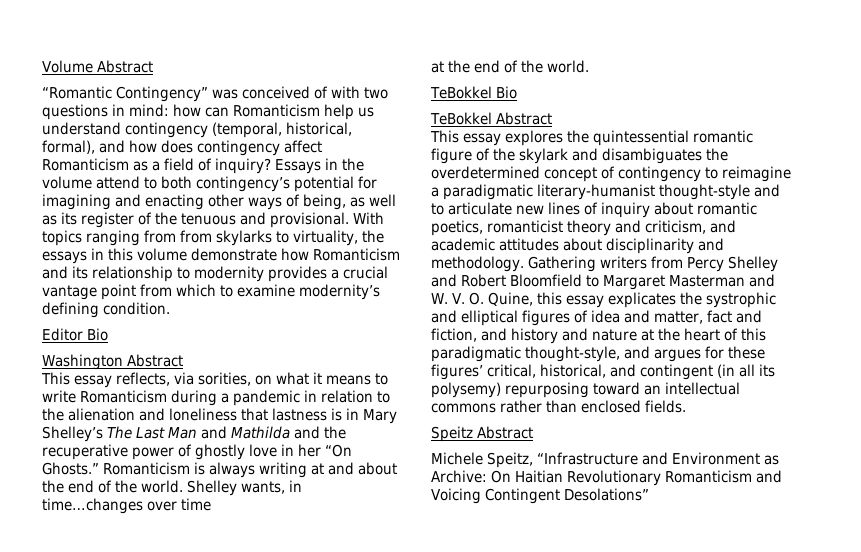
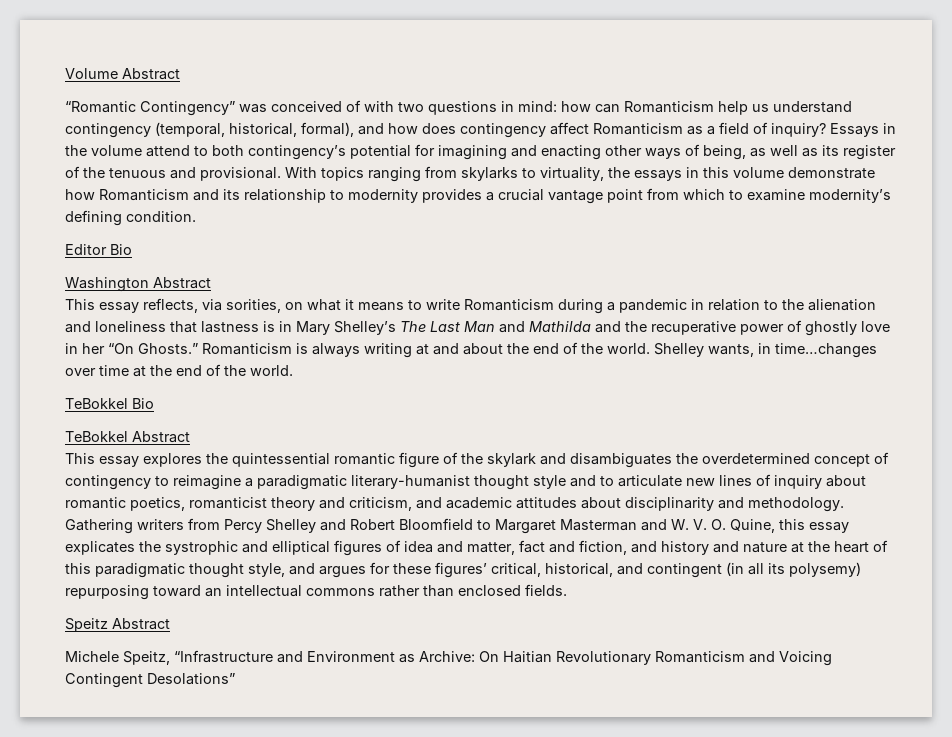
[180,230,212,243] from -> (457, 172) none
(211, 504) // -> (129, 370) none
[659,184,750,200] thought-style -> [474,475,566,490] thought style
[525,346,620,362] thought-style, -> [189,563,285,578] thought style,

